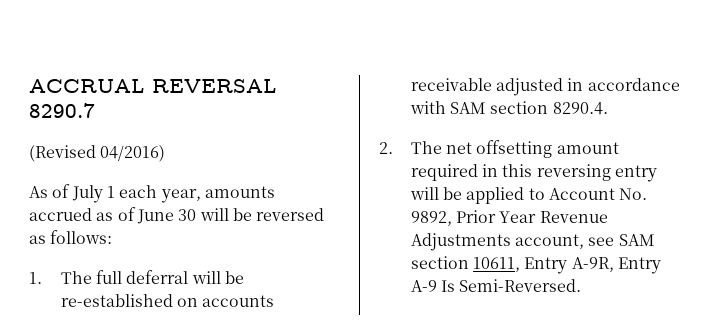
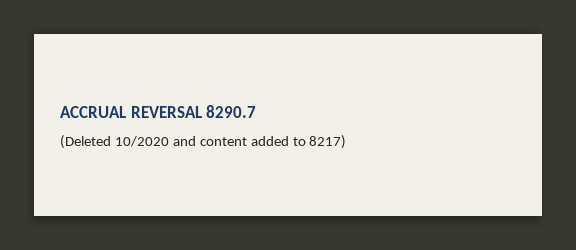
[29,145,166,162] [29,184,275,203] [29,207,325,224] [29,230,113,244] [29,270,244,284] [60,294,275,307] [410,78,680,96] [409,101,608,115] [379,140,619,158] [410,164,657,182] [409,187,648,204] [410,210,608,226] [410,233,655,251] [410,256,661,274] [410,279,582,292] (Revised 04/2016) // As of July 1 each year, amounts accrued as of June 30 will be reversed as follows: // 1. The full deferral will be re-established on accounts receivable adjusted in accordance with SAM section 8290.4. // 2. The net offsetting amount required in this reversing entry will be applied to Account No. 9892, Prior Year Revenue Adjustments account, see SAM section 10611, Entry A-9R, Entry A-9 Is Semi-Reversed. -> [60,135,347,149] (Deleted 10/2020 and content added to 8217)

